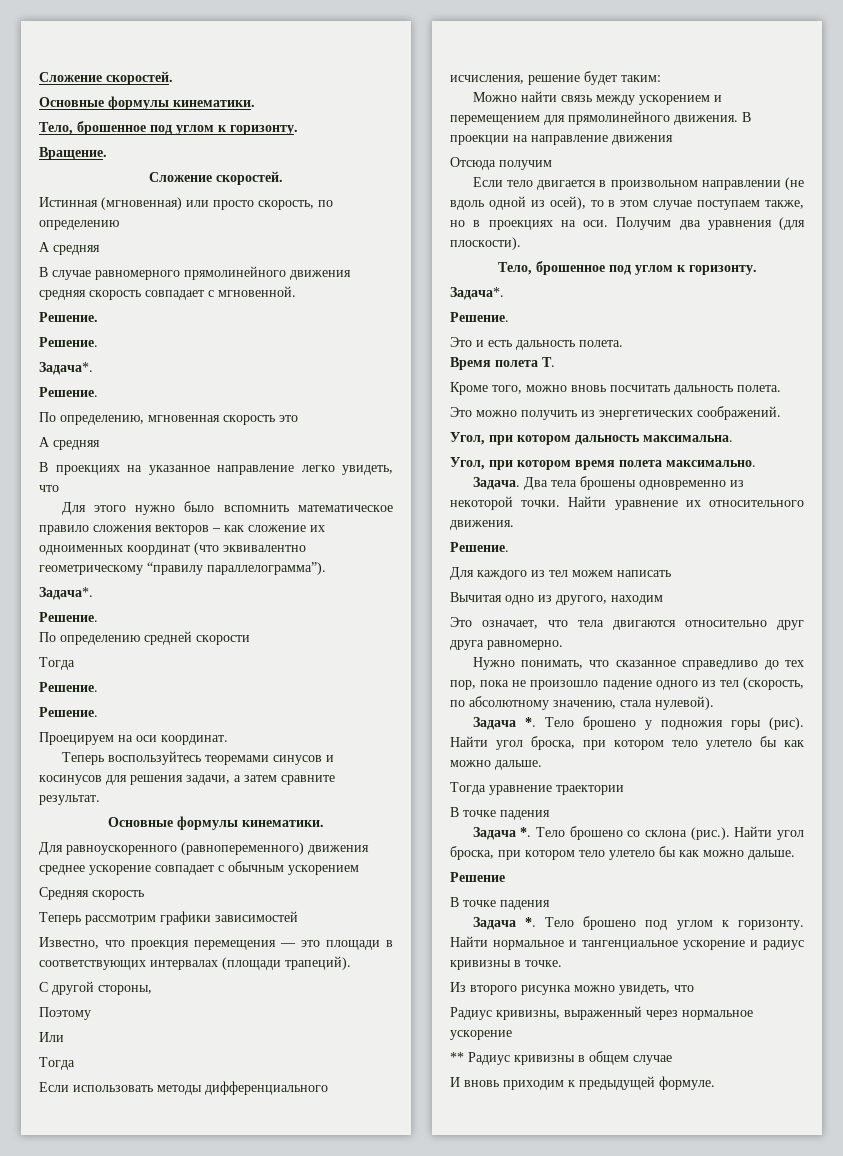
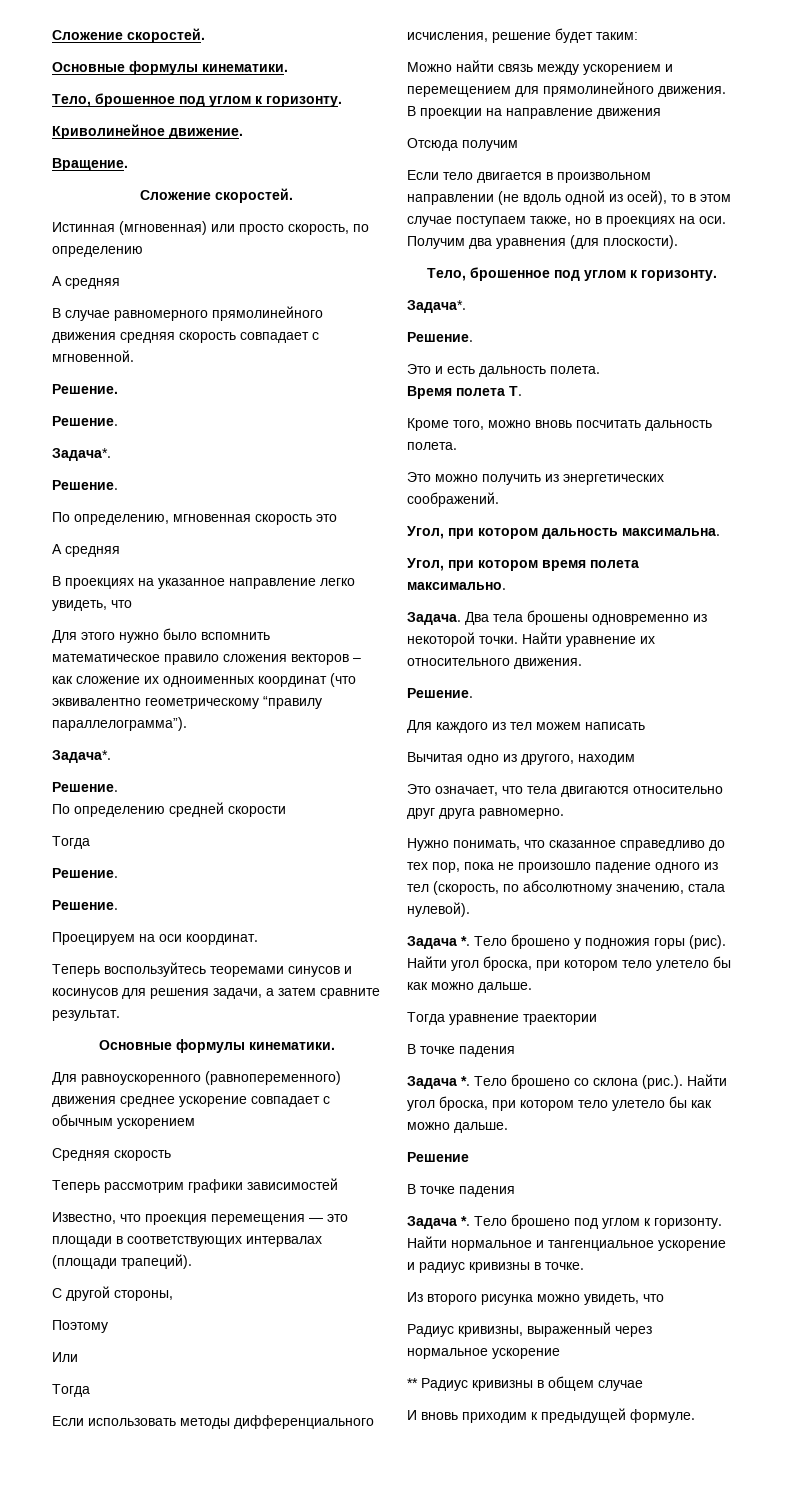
(298, 130) none -> [52,124,243,139] // Криволинейное движение.

